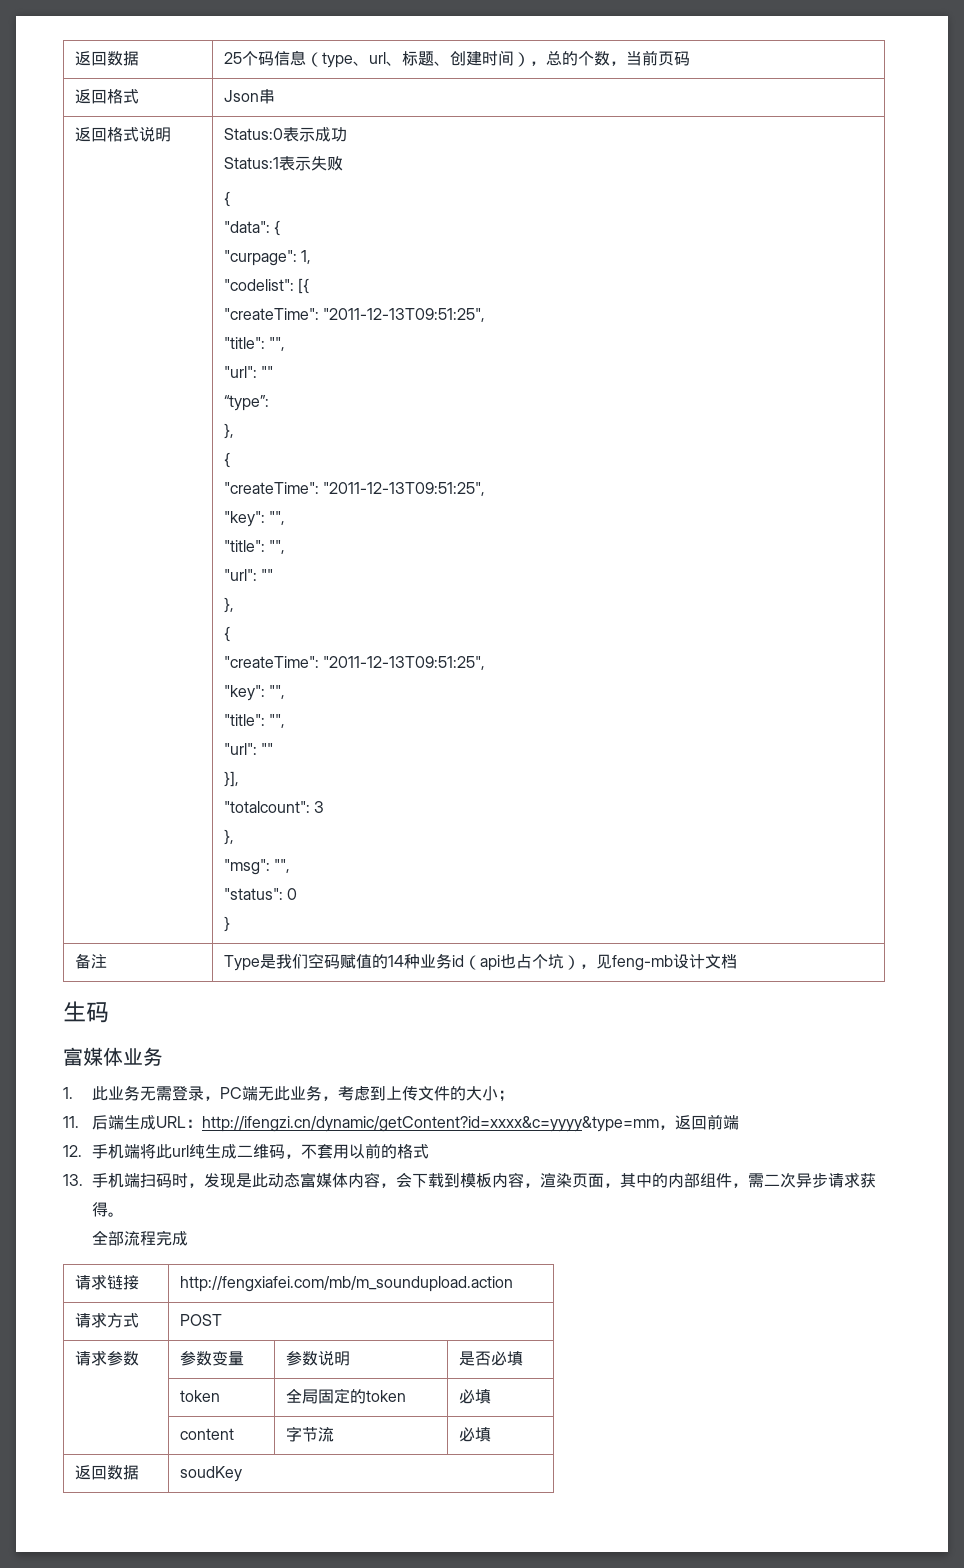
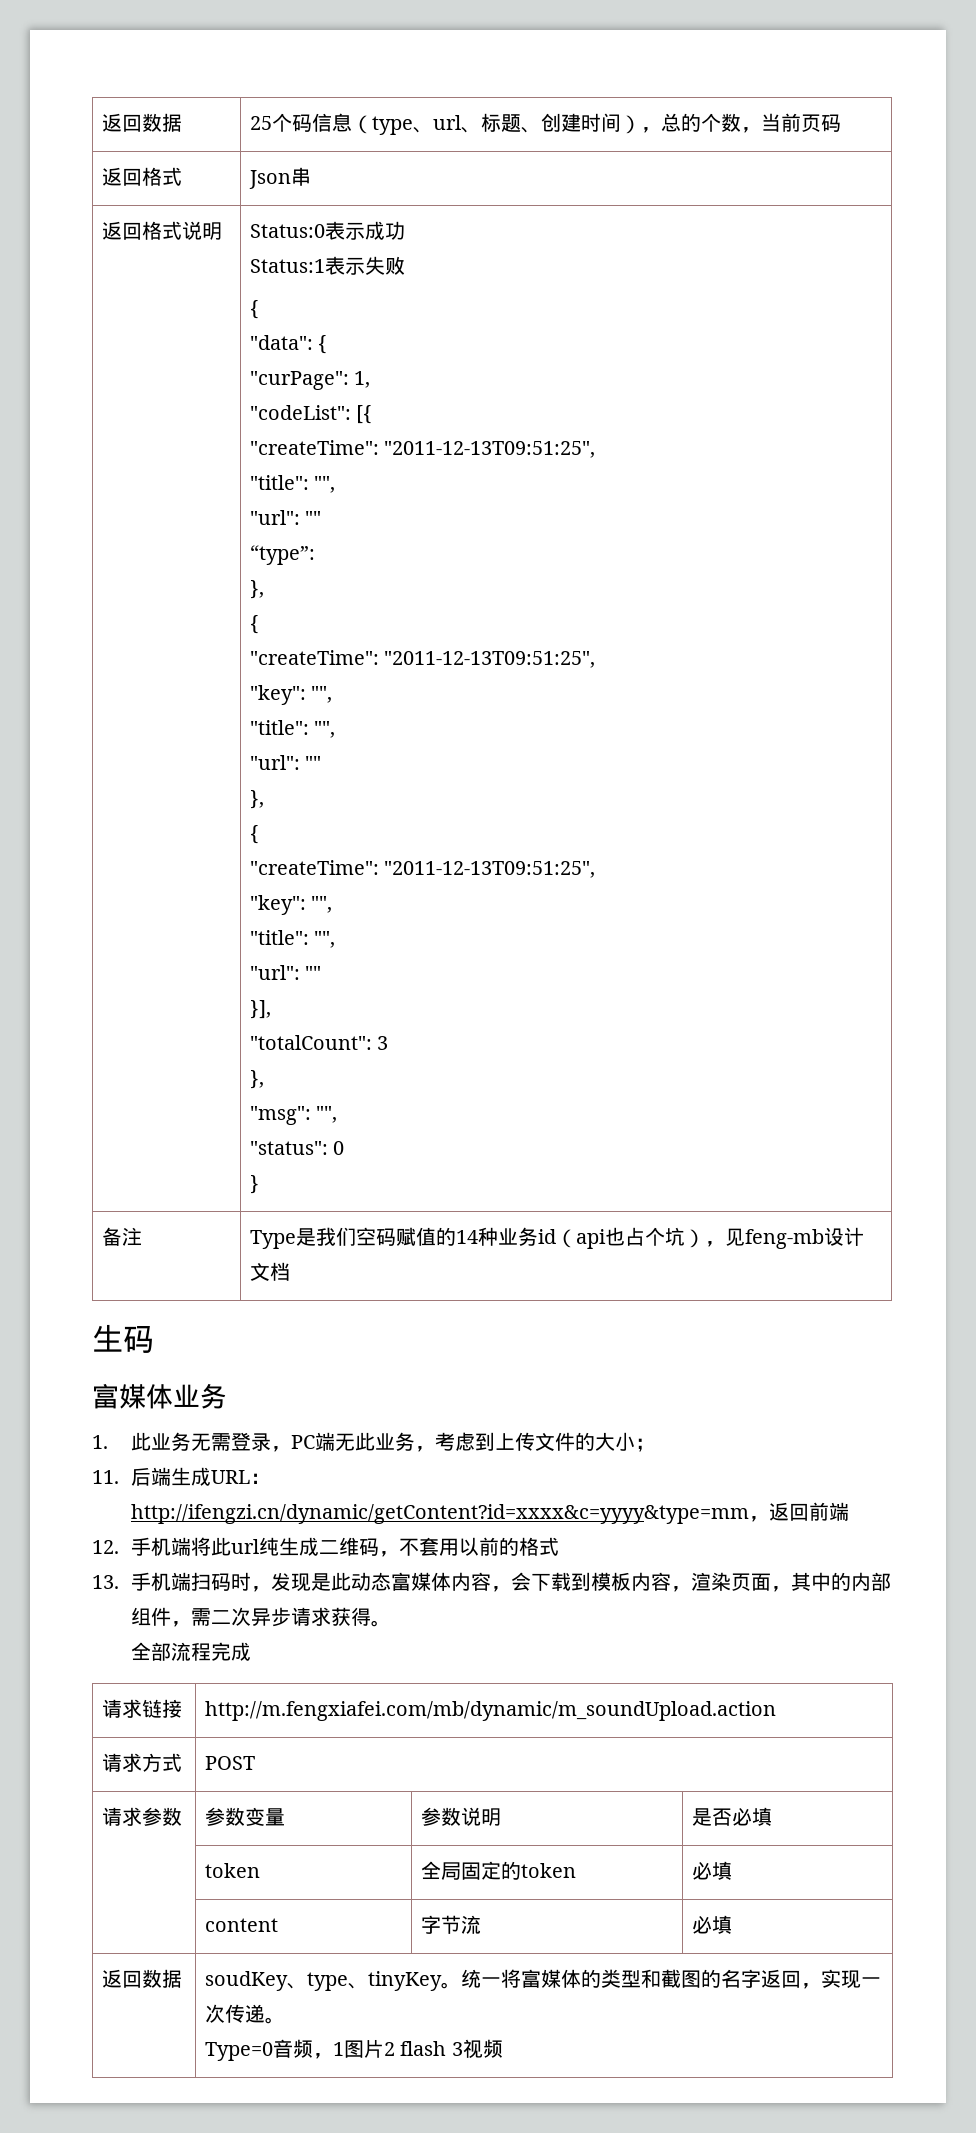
[224,250,298,266] "curpage": -> [249,371,349,390] "curPage":
[224,279,295,291] "codelist": -> [249,405,351,420] "codeList":
[224,801,311,813] "totalcount": -> [249,1035,372,1050] "totalCount":
[180,1276,514,1292] http://fengxiafei.com/mb/m_soundupload.action -> [204,1701,776,1721] http://m.fengxiafei.com/mb/dynamic/m_soundUpload.action
(243, 1474) none -> [286,1969,881,1991] [204,2004,285,2024] [204,2039,503,2061] 、type、tinyKey。统一将富媒体的类型和截图的名字返回，实现一次传递。 // Type=0音频，1图片2 flash 3视频

